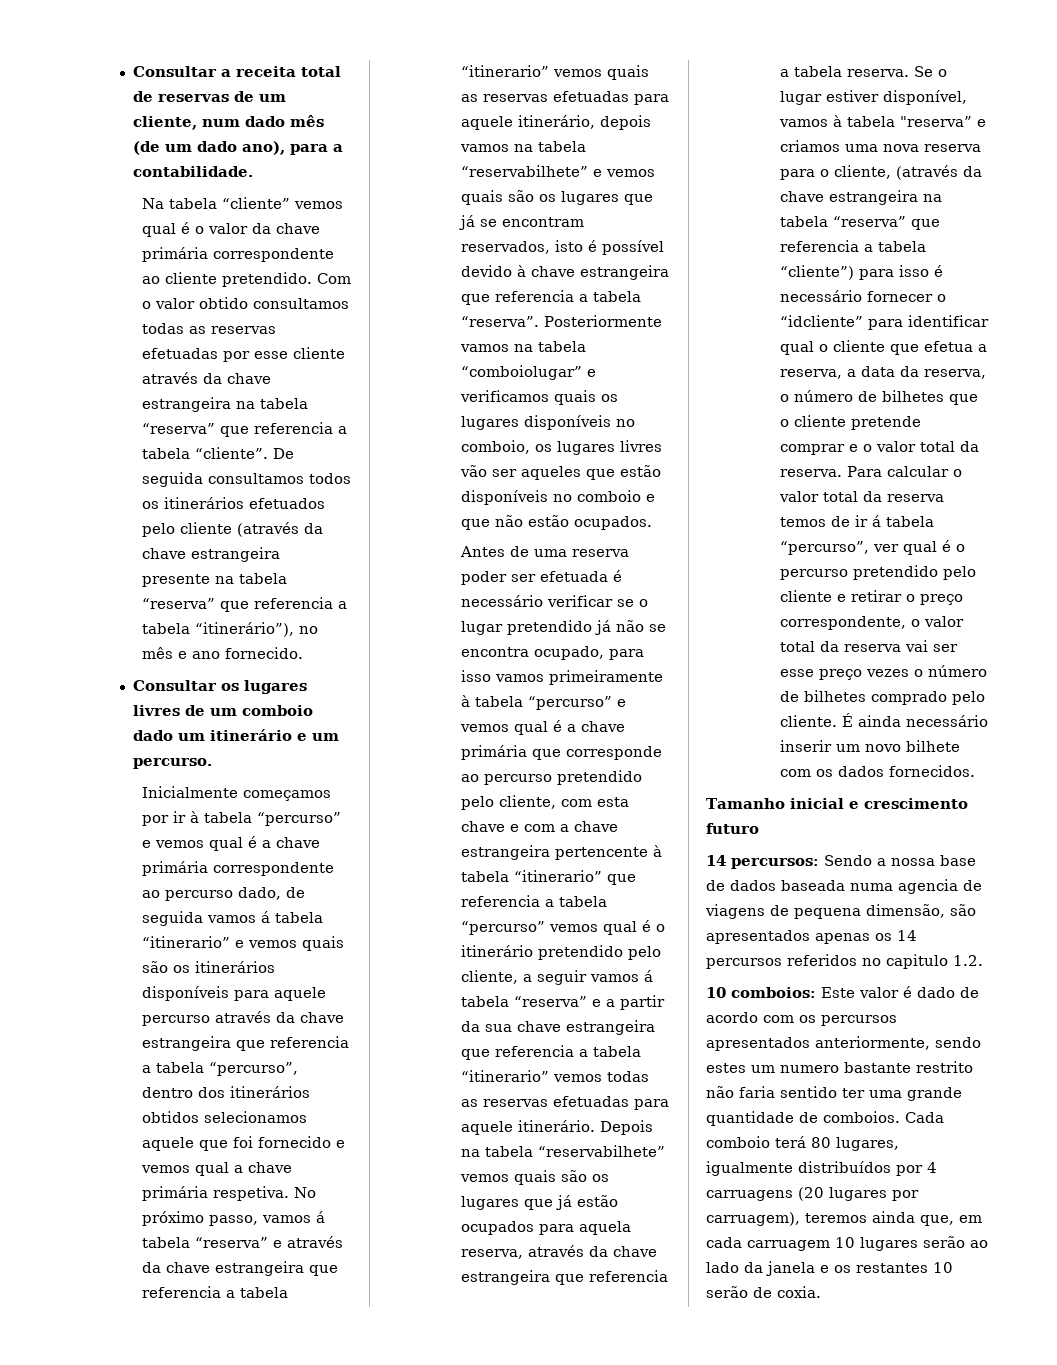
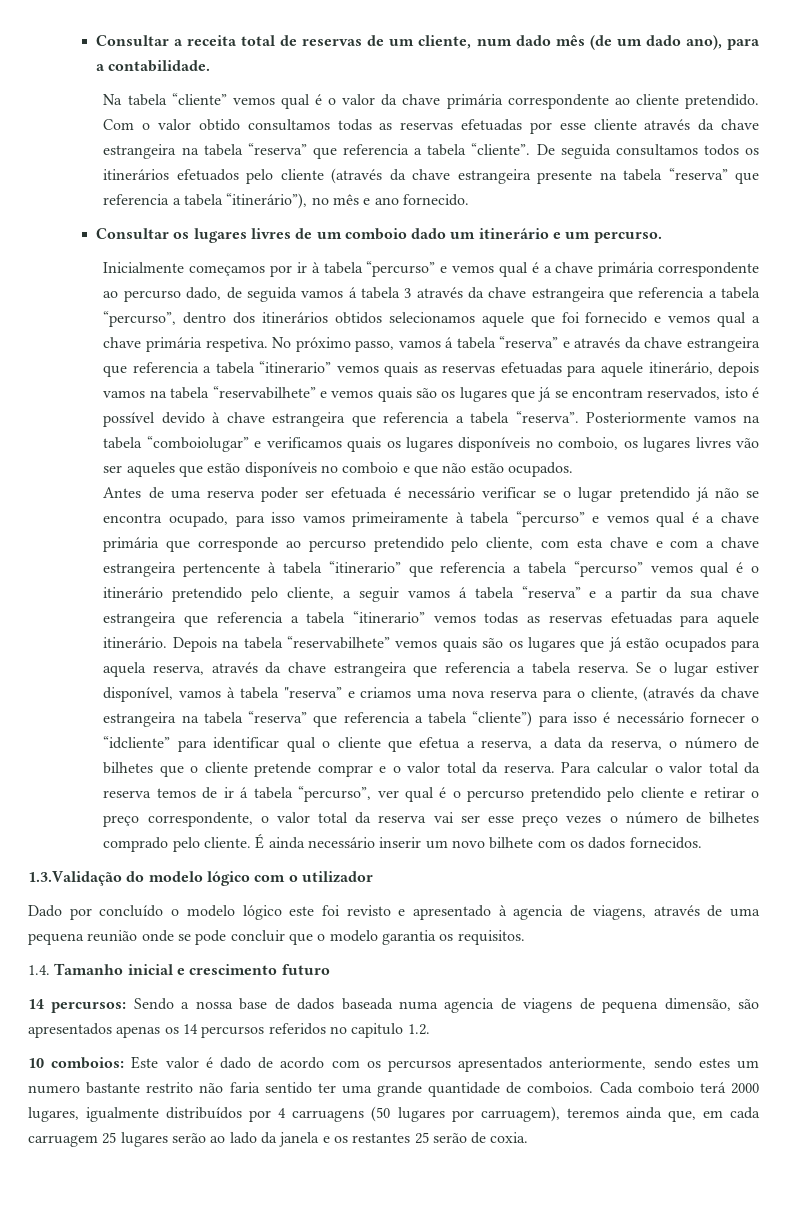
[141,936,344,951] [141,961,275,973] [141,986,326,1001] [141,1015,210,1026] “itinerario” e vemos quais são os itinerários disponíveis para aquele percurso -> [404,288,412,298] 3
(975, 771) none -> [28,871,373,886] [28,905,761,920] [28,930,525,945] [28,965,50,975] 1.3.Validação do modelo lógico com o utilizador // Dado por concluído o modelo lógico este foi revisto e apresentado à agencia de viagens, através de uma pequena reunião onde se pode concluir que o modelo garantia os requisitos. // 1.4.
[811,1137,831,1148] 80 -> [730,1083,759,1094] 2000
[798,1187,824,1201] (20 -> [371,1106,391,1122] (50
[835,1237,855,1248] 10 -> [102,1132,117,1144] 25
[933,1262,953,1273] 10 -> [414,1132,429,1144] 25

